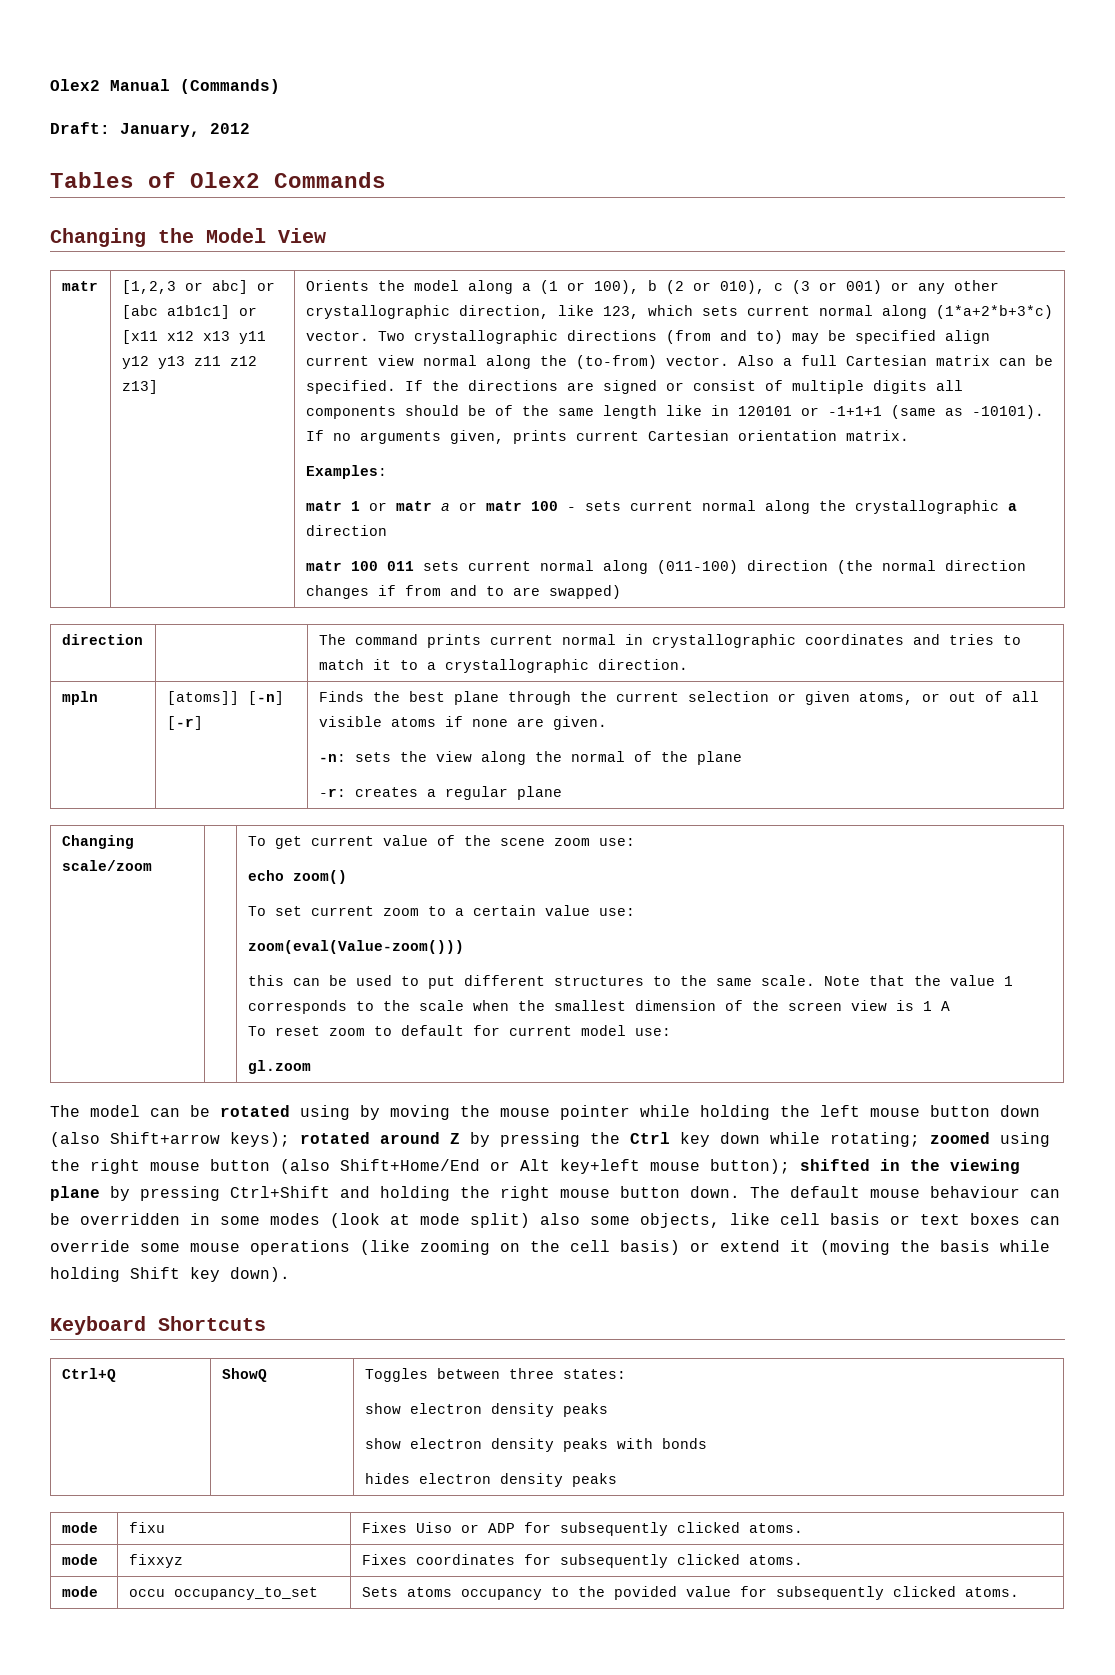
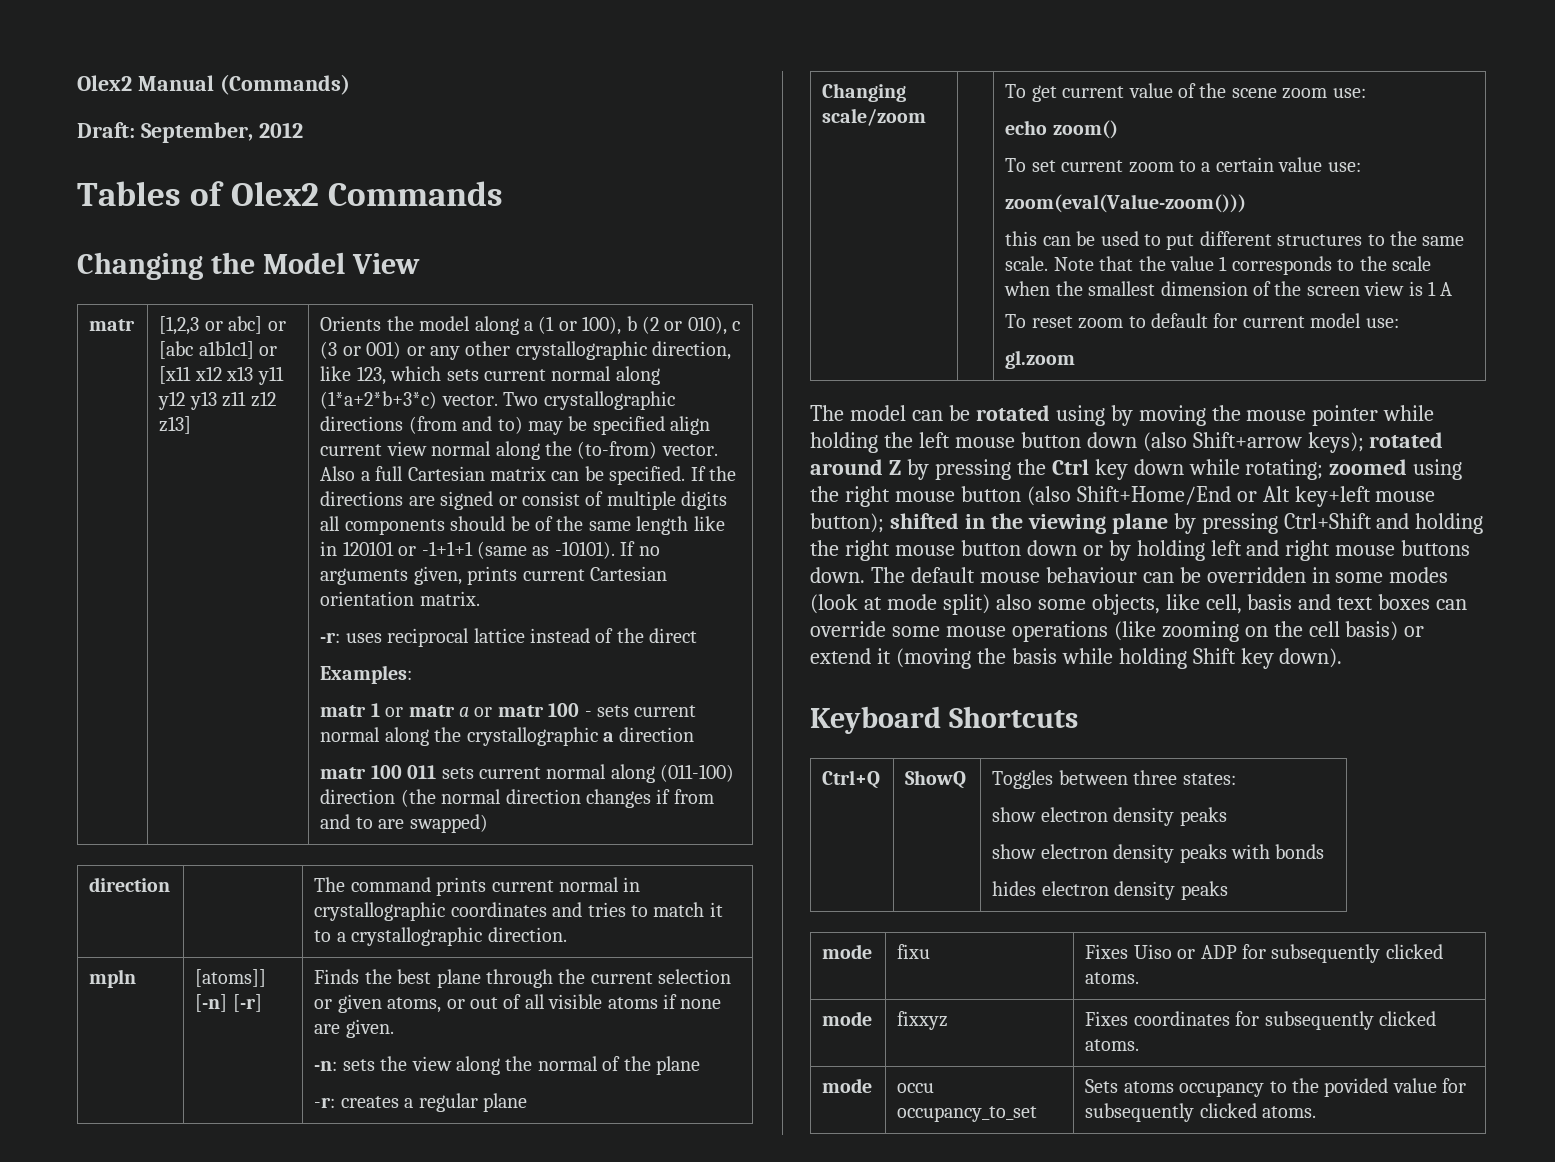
[120,123,200,137] January, -> [140,122,253,143] September,
(909, 435) none -> [320,628,698,647] // -r: uses reciprocal lattice instead of the direct
(680, 1192) none -> [1026,540,1471,561] down or by holding left and right mouse buttons
[780,1213,910,1225] cell basis or -> [1205,594,1332,614] cell, basis and

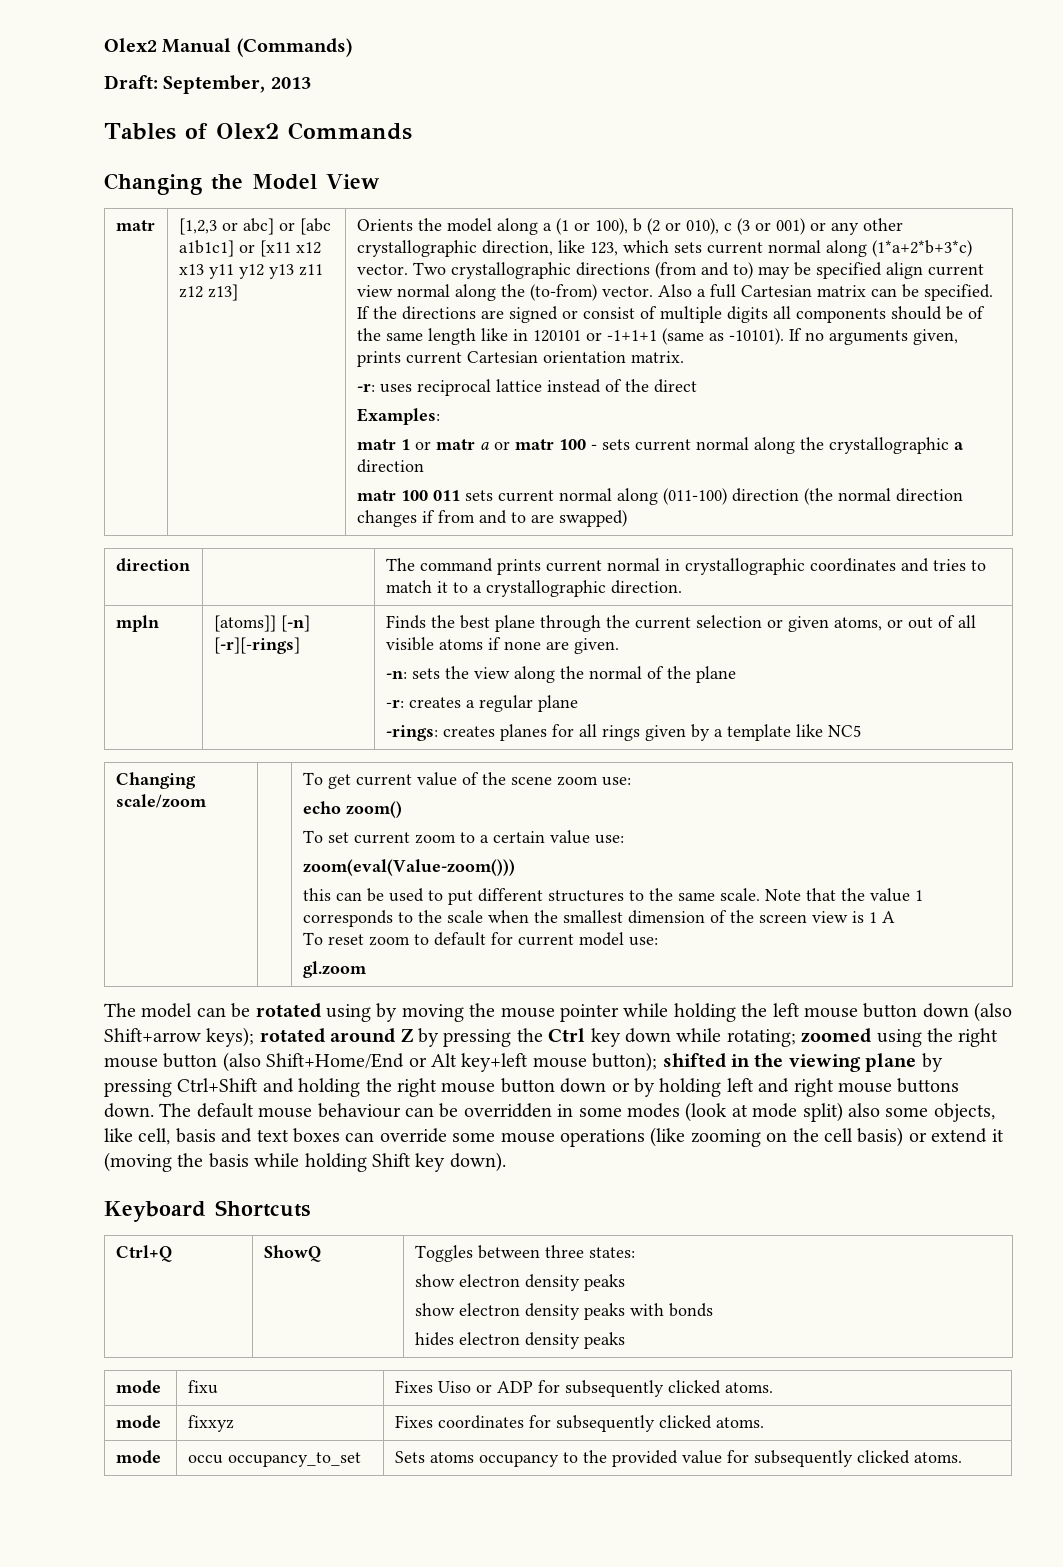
[258,122,303,138] 2012 -> [270,77,311,89] 2013
[232,994,262,1012] [-r] -> [213,637,300,654] [-r][-rings]
(527, 1102) none -> [385,724,861,741] // -rings: creates planes for all rings given by a template like NC5
[1324,1078,1389,1097] povided -> [611,1450,678,1467] provided

